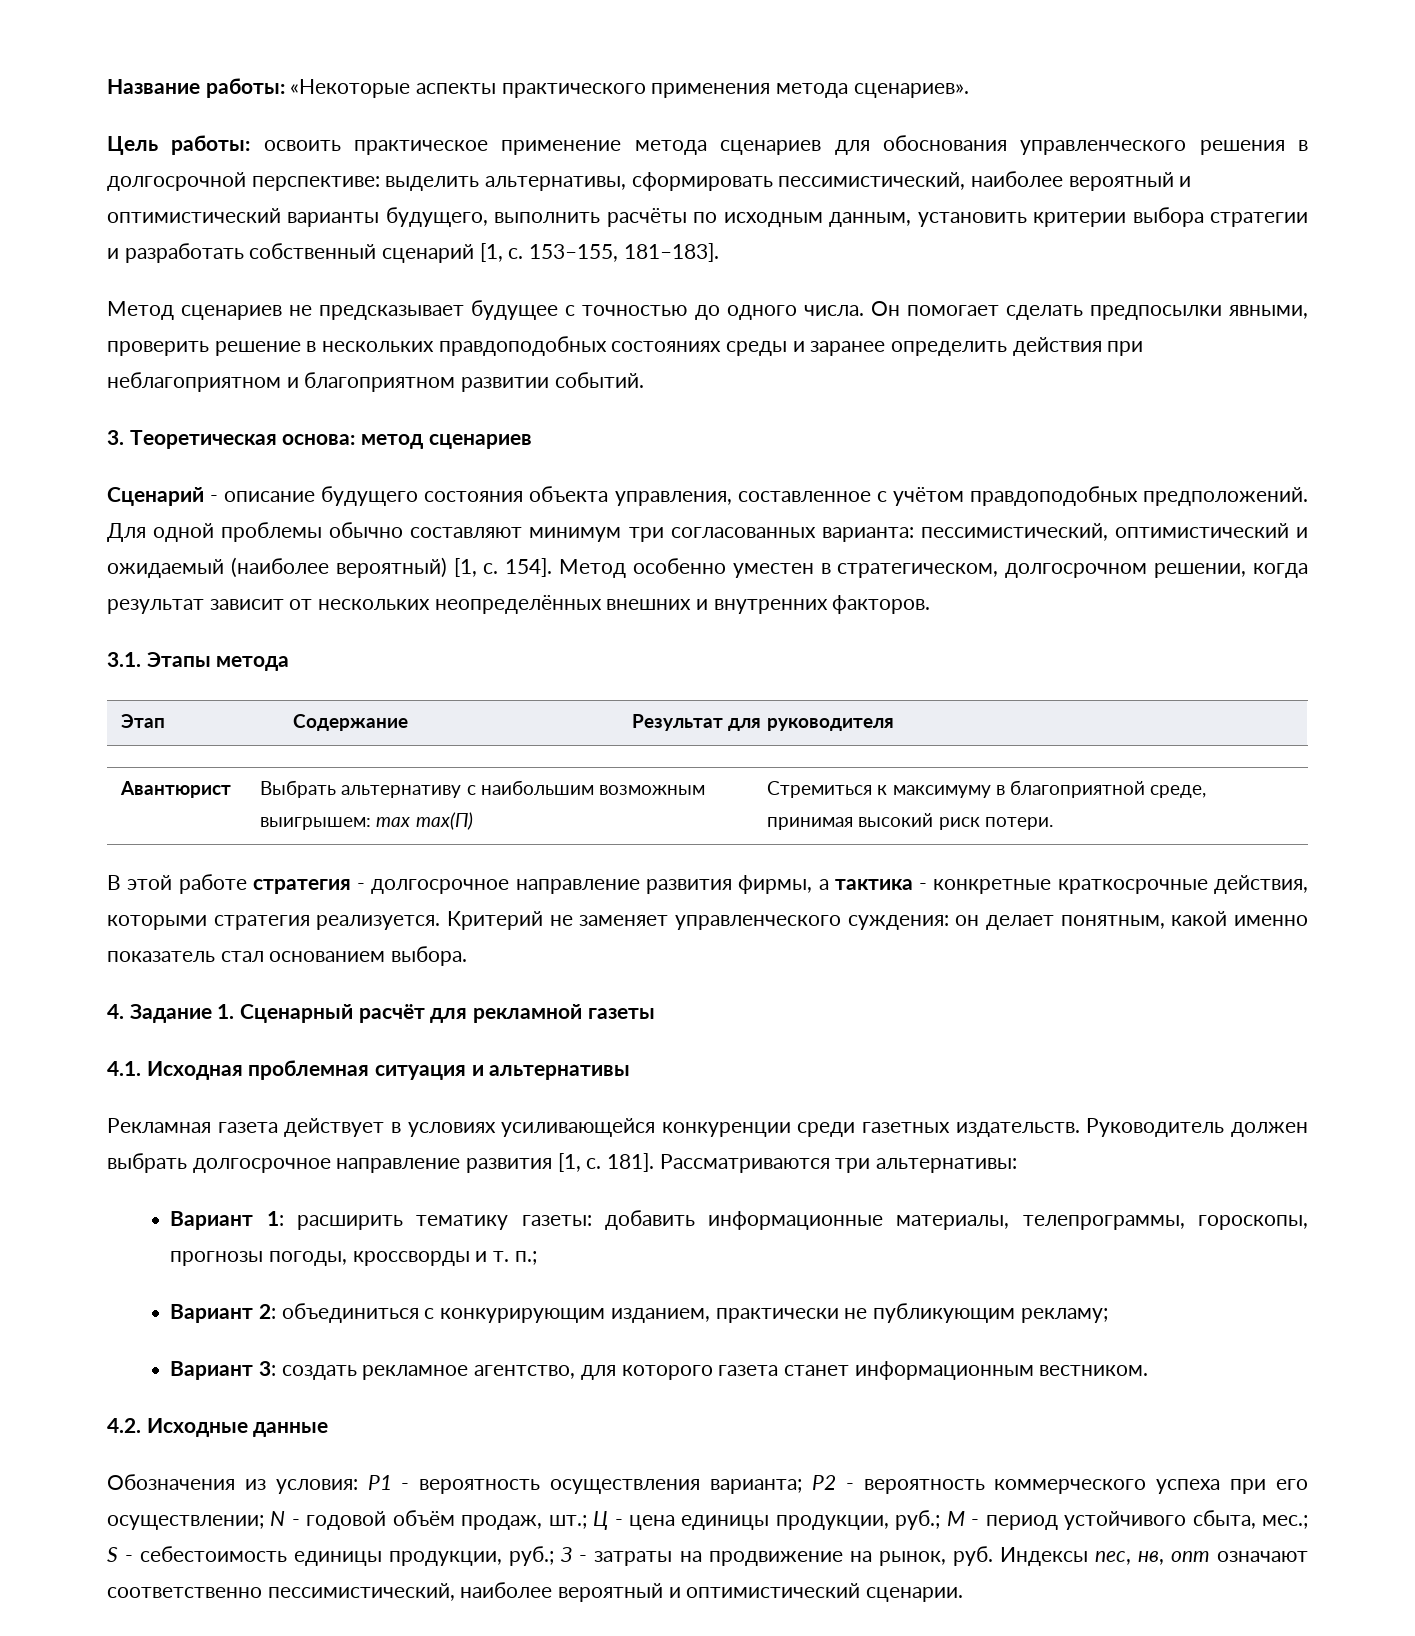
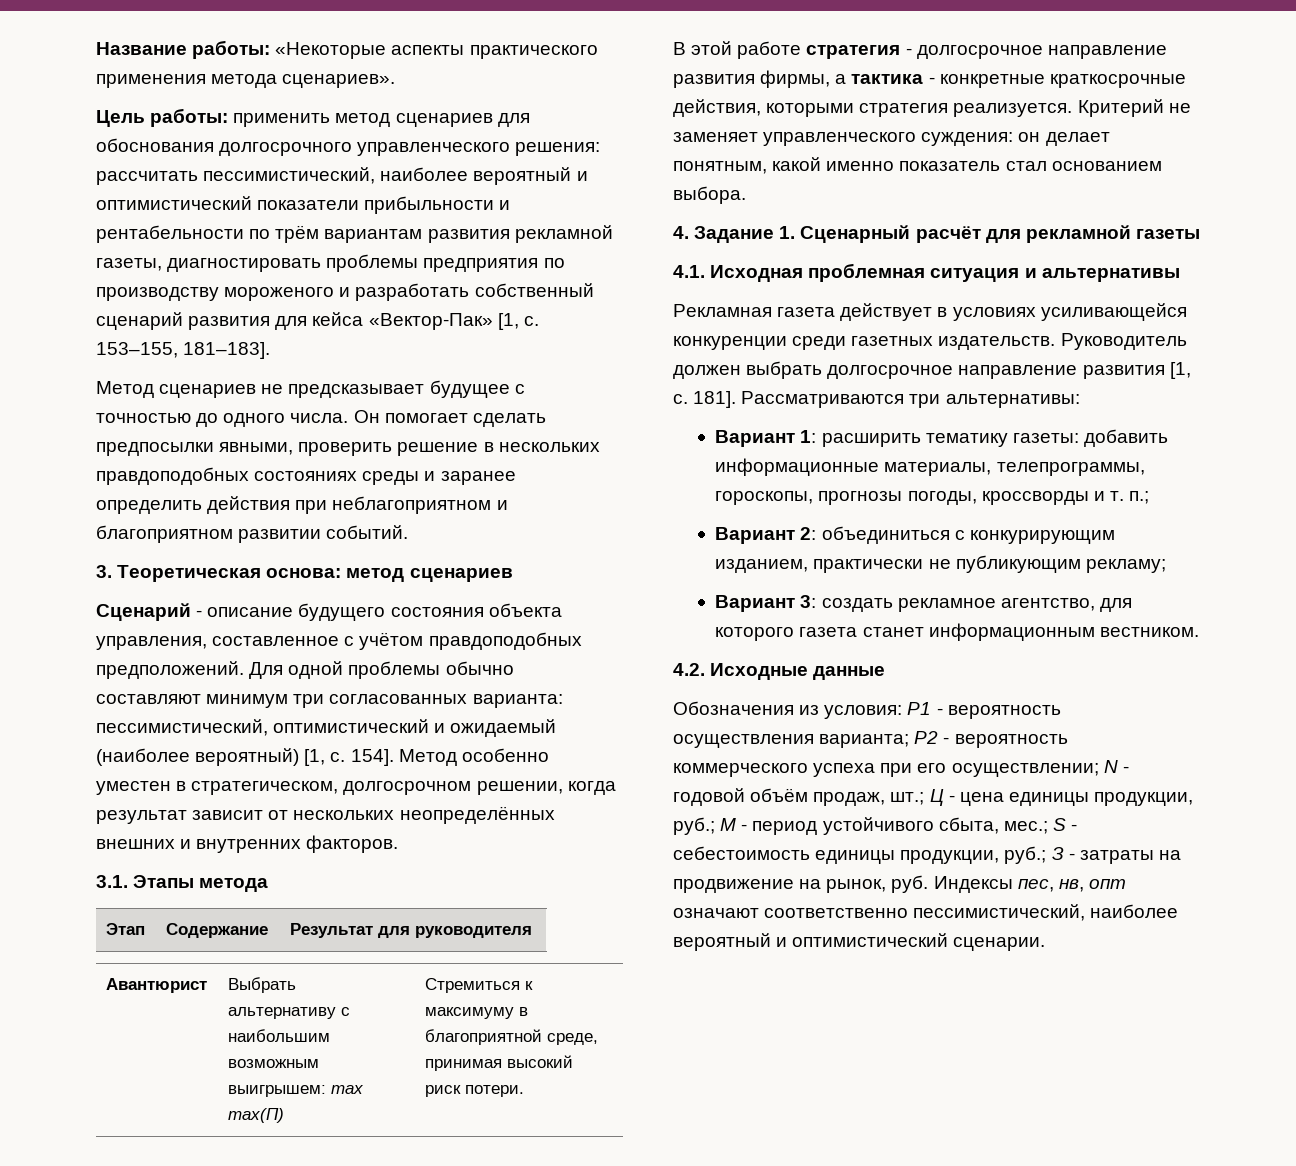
[263,135,1309,155] [107,171,1192,191] [107,207,1309,227] [107,243,475,263] освоить практическое применение метода сценариев для обоснования управленческого решения в долгосрочной перспективе: выделить альтернативы, сформировать пессимистический, наиболее вероятный и оптимистический варианты будущего, выполнить расчёты по исходным данным, установить критерии выбора стратегии и разработать собственный сценарий -> [233,113,530,127] [96,138,601,156] [96,167,588,185] [96,196,511,214] [96,225,613,243] [96,254,565,272] [96,283,594,301] [96,312,493,330] применить метод сценариев для обоснования долгосрочного управленческого решения: рассчитать пессимистический, наиболее вероятный и оптимистический показатели прибыльности и рентабельности по трём вариантам развития рекламной газеты, диагностировать проблемы предприятия по производству мороженого и разработать собственный сценарий развития для кейса «Вектор-Пак»

